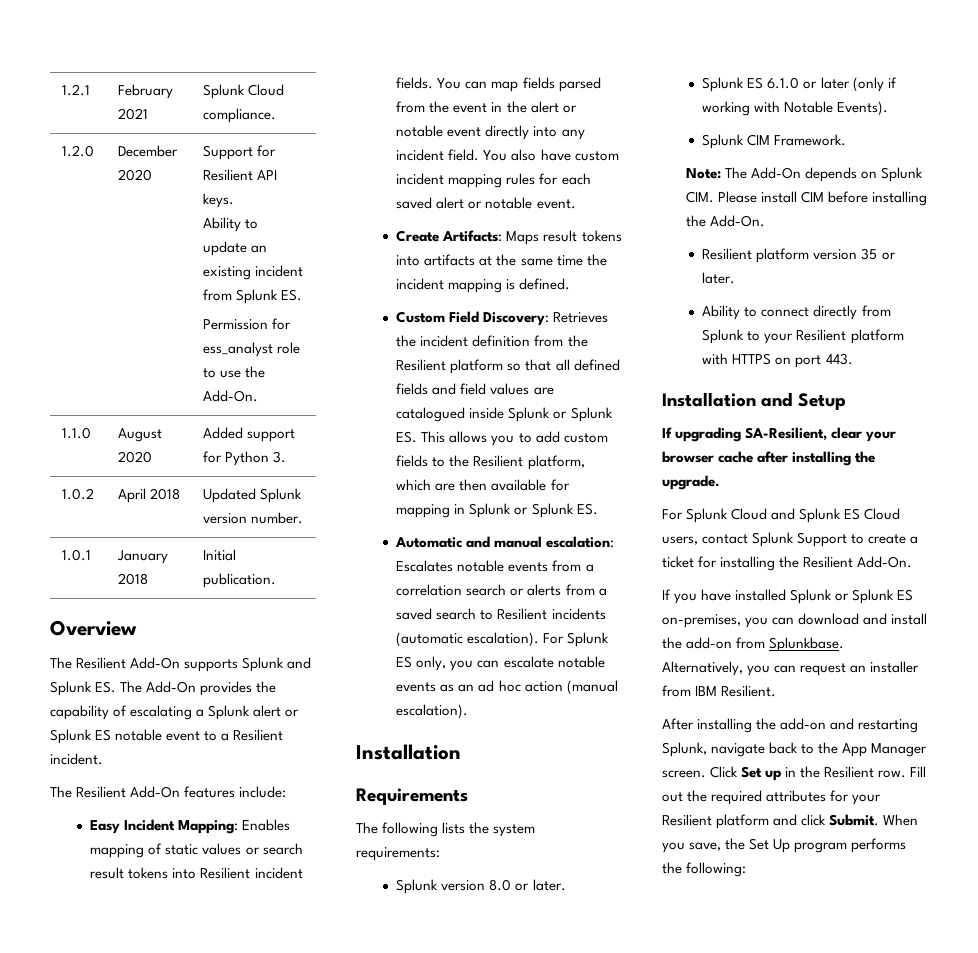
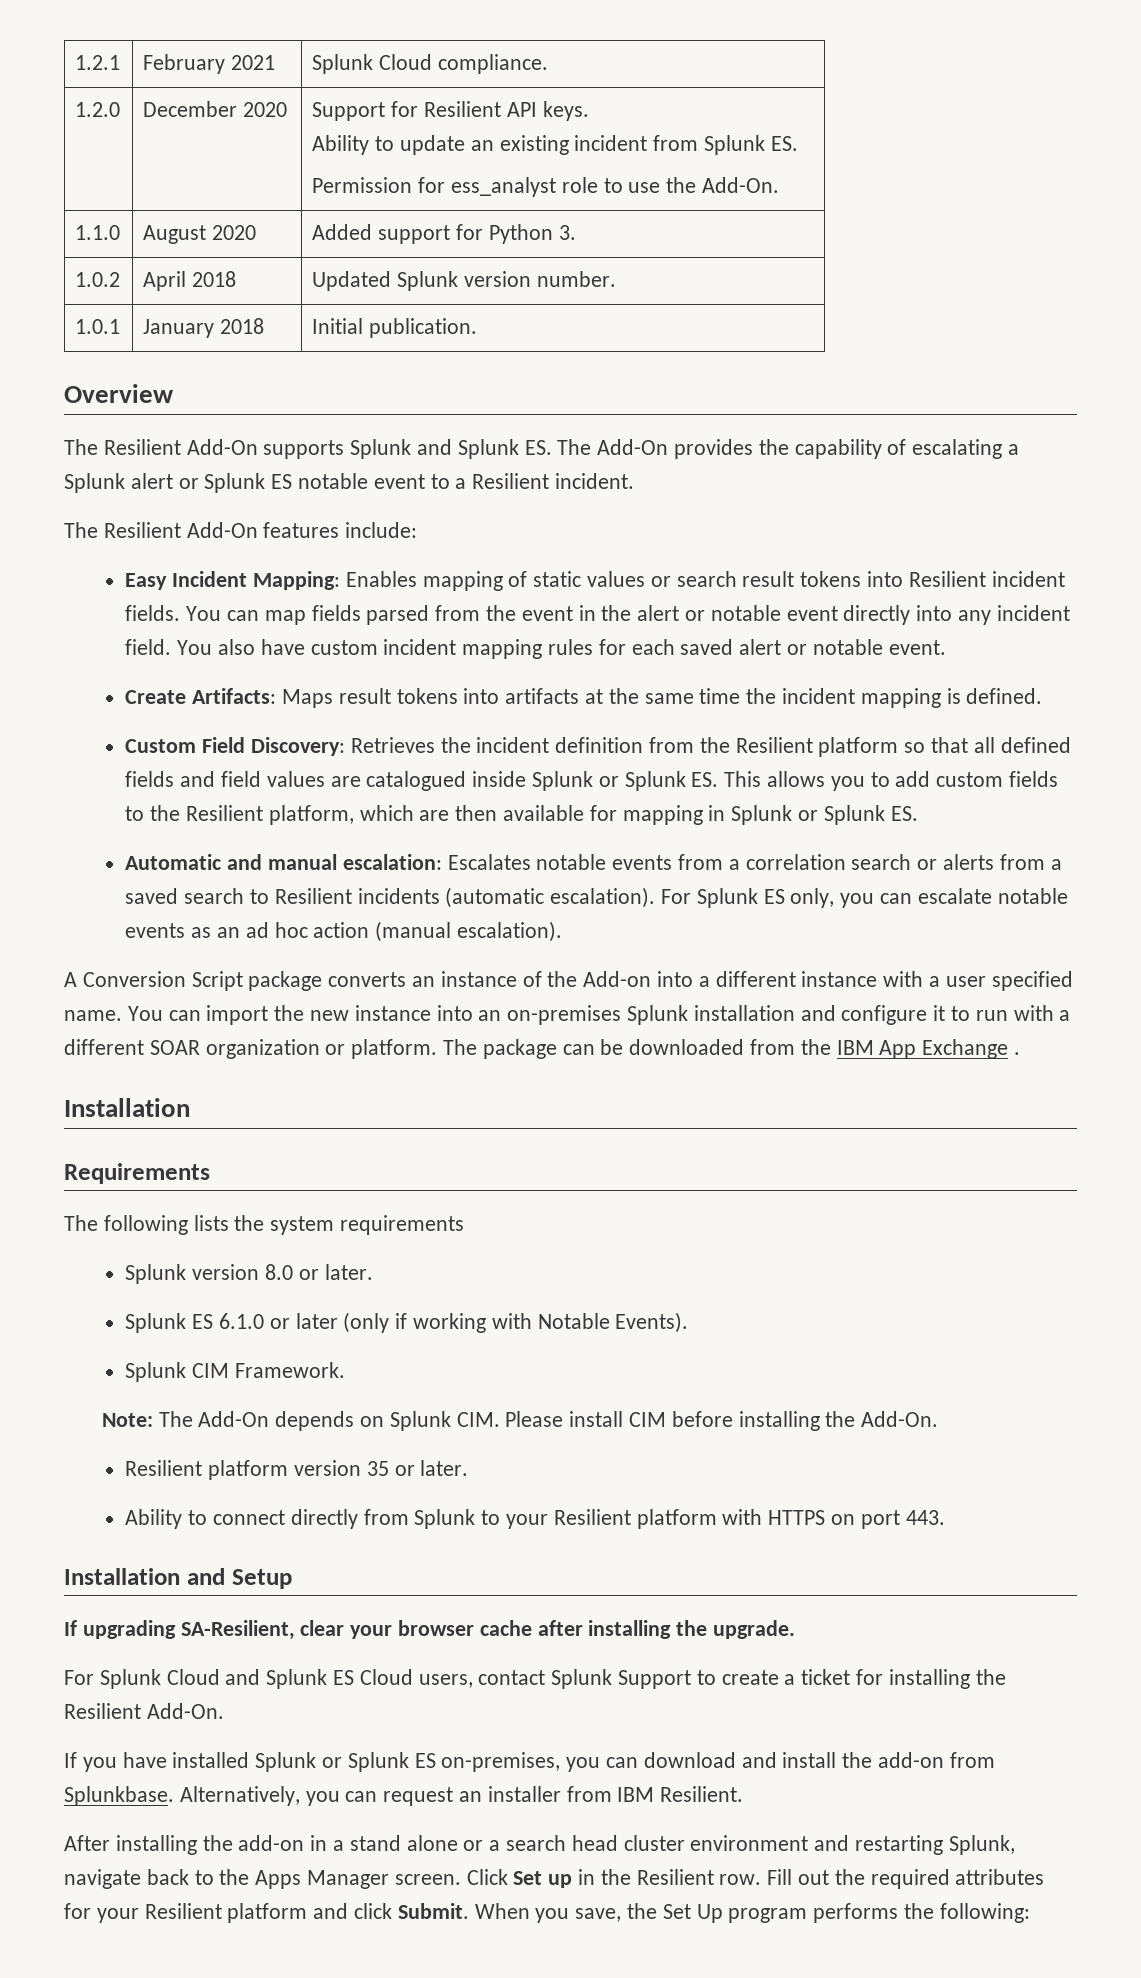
(469, 711) none -> [64,971,1073,991] [64,1005,1071,1025] [64,1039,1021,1059] // A Conversion Script package converts an instance of the Add-on into a different instance with a user specified name. You can import the new instance into an on-premises Splunk installation and configure it to run with a different SOAR organization or platform. The package can be downloaded from the IBM App Exchange .
[356,847,440,861] requirements: -> [340,1215,465,1235] requirements
(827, 724) none -> [310,1835,809,1851] in a stand alone or a search head cluster environment
[842,743,868,757] App -> [255,1870,302,1889] Apps

